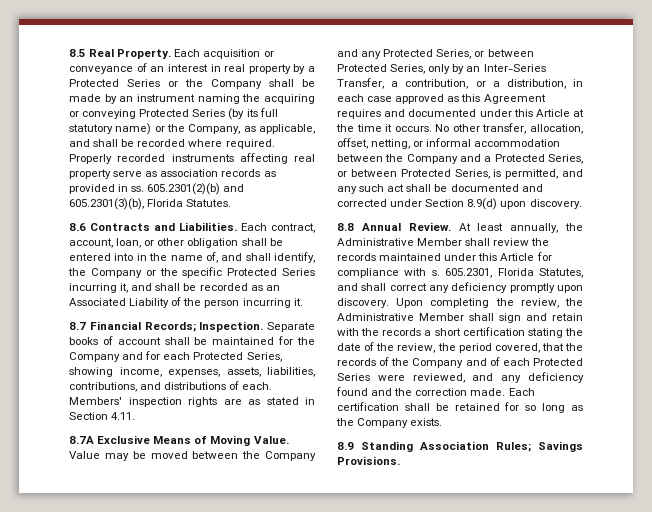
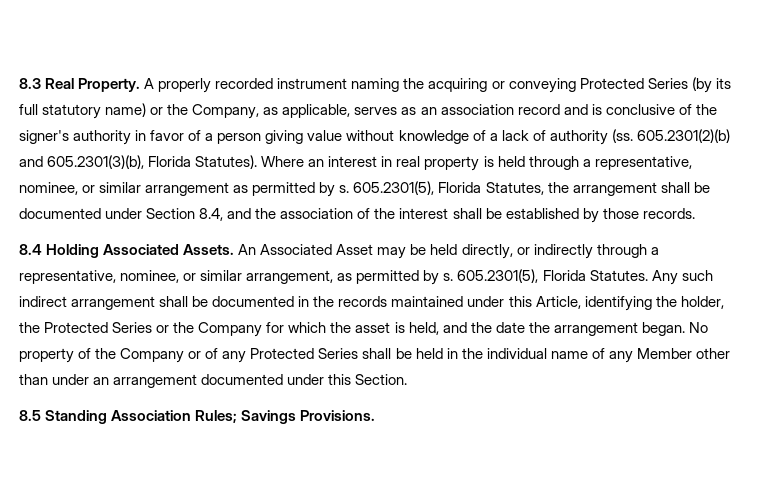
[69,49,86,57] 8.5 -> [19,78,41,89] 8.3
[174,49,274,59] [69,63,315,74] [69,79,315,89] [69,94,134,104] Each acquisition or conveyance of an interest in real property by a Protected Series or the Company shall be made by an -> [144,78,274,93] A properly recorded
[69,139,275,149] [69,153,315,164] [69,169,276,179] [69,183,245,195] [69,198,232,210] [69,222,315,233] [69,238,283,248] [69,252,315,263] [68,267,315,278] [69,283,280,293] [69,297,303,308] [69,321,315,332] [69,336,315,345] [69,351,282,362] [69,367,315,377] [69,381,273,392] [69,397,315,407] [69,412,136,420] [69,435,289,446] [69,451,316,461] [337,49,534,59] [337,64,546,74] [337,78,583,89] [337,94,546,104] [337,109,584,119] [336,123,583,134] [337,138,561,149] [337,154,583,164] [337,169,583,179] [337,184,543,194] [337,198,582,210] [337,222,583,233] [337,238,530,246] and shall be recorded where required. Properly recorded instruments affecting real property serve as association records as provided in ss. 605.2301(2)(b) and 605.2301(3)(b), Florida Statutes. // 8.6 Contracts and Liabilities. Each contract, account, loan, or other obligation shall be entered into in the name of, and shall identify, the Company or the specific Protected Series incurring it, and shall be recorded as an Associated Liability of the person incurring it. // 8.7 Financial Records; Inspection. Separate books of account shall be maintained for the Company and for each Protected Series, showing income, expenses, assets, liabilities, contributions, and distributions of each. Members' inspection rights are as stated in Section 4.11. // 8.7A Exclusive Means of Moving Value. Value may be moved between the Company and any Protected Series, or between Protected Series, only by an Inter-Series Transfer, a contribution, or a distribution, in each case approved as this Agreement requires and documented under this Article at the time it occurs. No other transfer, allocation, offset, netting, or informal accommodation between the Company and a Protected Series, or between Protected Series, is permitted, and any such act shall be documented and corrected under Section 8.9(d) upon discovery. // 8.8 Annual Review. At least annually, the Administrative Member shall review -> [354,104,717,115] [19,129,730,145] [19,155,692,171] [19,181,710,197] [19,208,695,223] [19,244,659,259] [19,269,713,285] [19,296,310,310] serves as an association record and is conclusive of the signer's authority in favor of a person giving value without knowledge of a lack of authority (ss. 605.2301(2)(b) and 605.2301(3)(b), Florida Statutes). Where an interest in real property is held through a representative, nominee, or similar arrangement as permitted by s. 605.2301(5), Florida Statutes, the arrangement shall be documented under Section 8.4, and the association of the interest shall be established by those records. // 8.4 Holding Associated Assets. An Associated Asset may be held directly, or indirectly through a representative, nominee, or similar arrangement, as permitted by s. 605.2301(5), Florida Statutes. Any such indirect arrangement shall be documented in
[500,252,552,261] [337,268,583,278] [337,282,583,293] [337,298,583,308] [337,313,583,323] [337,327,583,338] [337,342,583,353] [337,357,583,368] [337,372,584,383] [336,387,535,396] [337,402,583,413] [336,418,443,428] [337,442,354,450] Article for compliance with s. 605.2301, Florida Statutes, and shall correct any deficiency promptly upon discovery. Upon completing the review, the Administrative Member shall sign and retain with the records a short certification stating the date of the review, the period covered, that the records of the Company and of each Protected Series were reviewed, and any deficiency found and the correction made. Each certification shall be retained for so long as the Company exists. // 8.9 -> [535,296,724,311] [19,322,708,337] [19,348,730,363] [19,374,408,388] [19,410,41,421] Article, identifying the holder, the Protected Series or the Company for which the asset is held, and the date the arrangement began. No property of the Company or of any Protected Series shall be held in the individual name of any Member other than under an arrangement documented under this Section. // 8.5

